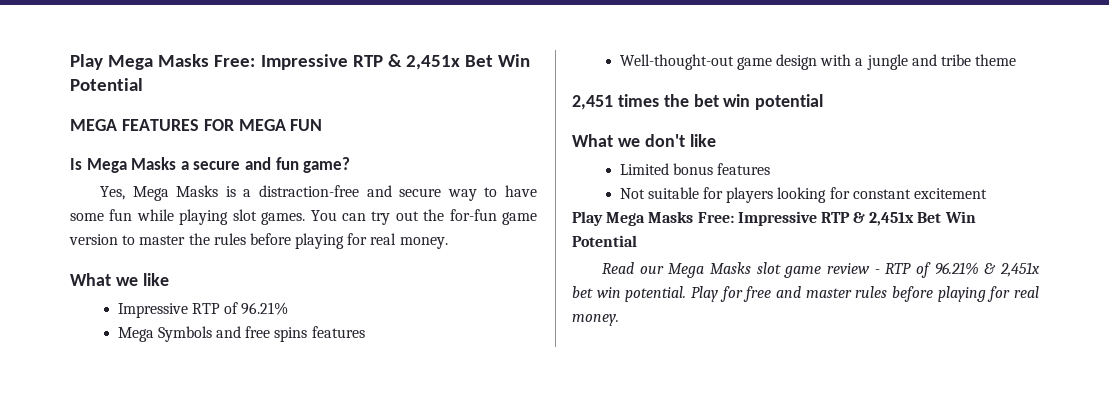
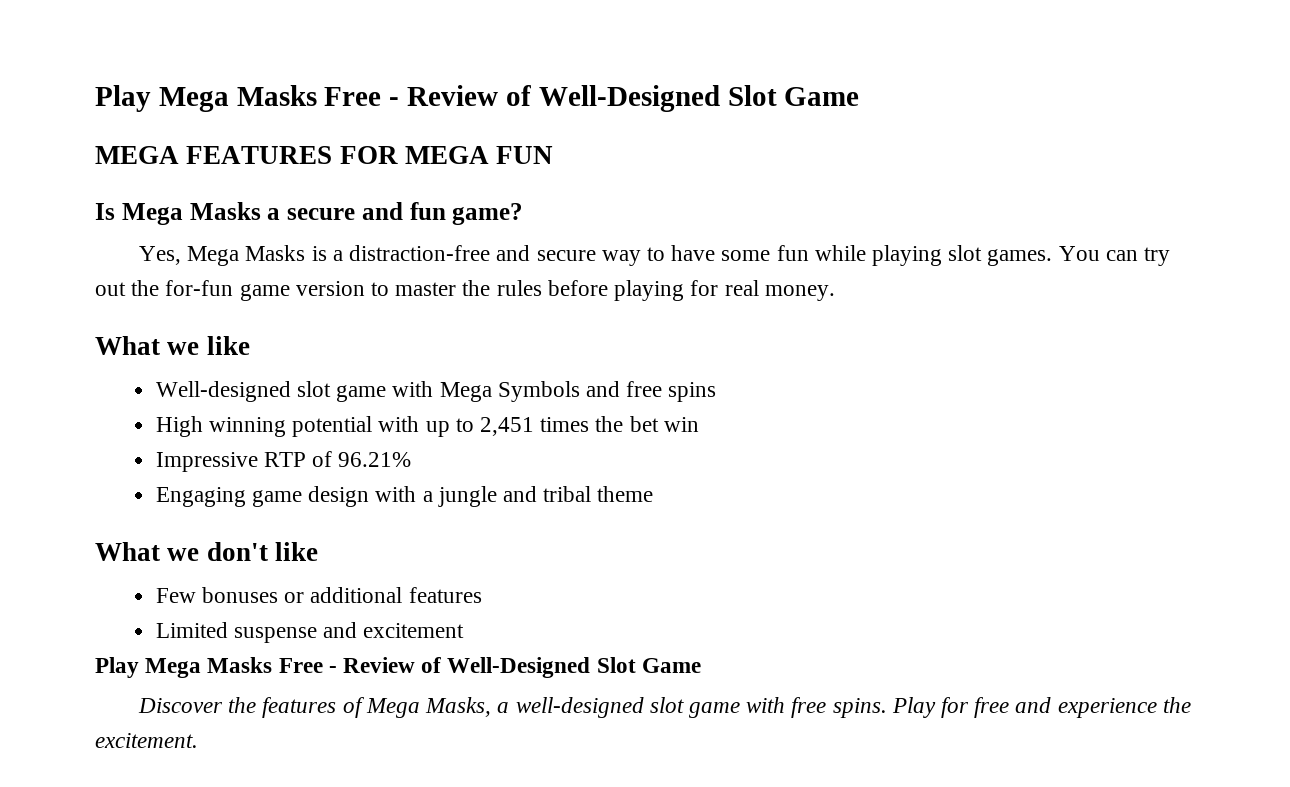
[70,54,531,70] [70,78,143,91] Play Mega Masks Free: Impressive RTP & 2,451x Bet Win Potential -> [95,85,860,112] Play Mega Masks Free - Review of Well-Designed Slot Game
[117,302,289,318] [117,326,365,342] [619,54,734,70] Impressive RTP of 96.21% // Mega Symbols and free spins features // Well-thought-out -> [155,381,717,402] [155,416,699,437] [155,451,412,472] [155,487,246,507] Well-designed slot game with Mega Symbols and free spins // High winning potential with up to 2,451 times the bet win // Impressive RTP of 96.21% // Engaging
[941,54,972,66] tribe -> [543,486,592,502] tribal
[572,94,824,110] [572,134,716,147] [619,163,771,175] [619,187,988,203] [572,211,976,226] [572,235,637,247] [601,262,1040,278] [572,286,1039,302] [572,314,619,326] 2,451 times the bet win potential // What we don't like // Limited bonus features // Not suitable for players looking for constant excitement // Play Mega Masks Free: Impressive RTP & 2,451x Bet Win Potential // Read our Mega Masks slot game review - RTP of 96.21% & 2,451x bet win potential. Play for free and master rules before playing for real money. -> [95,542,318,561] [155,587,482,603] [155,622,465,643] [95,657,701,678] [138,697,1191,718] [95,733,198,748] What we don't like // Few bonuses or additional features // Limited suspense and excitement // Play Mega Masks Free - Review of Well-Designed Slot Game // Discover the features of Mega Masks, a well-designed slot game with free spins. Play for free and experience the excitement.

